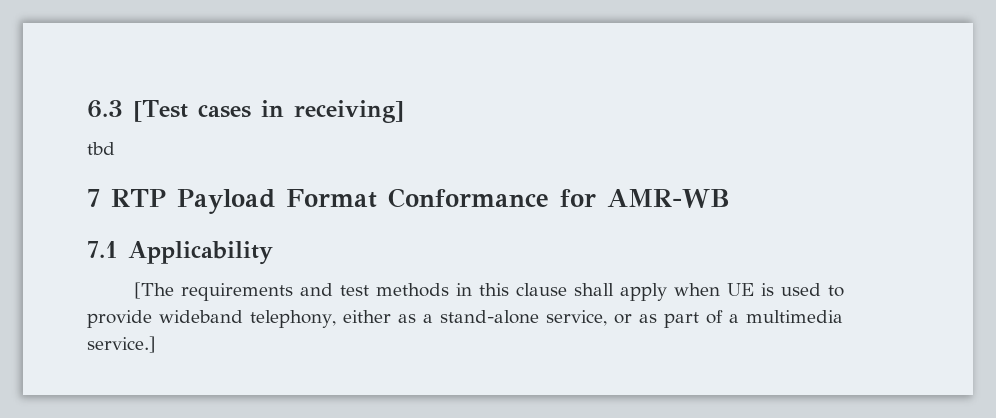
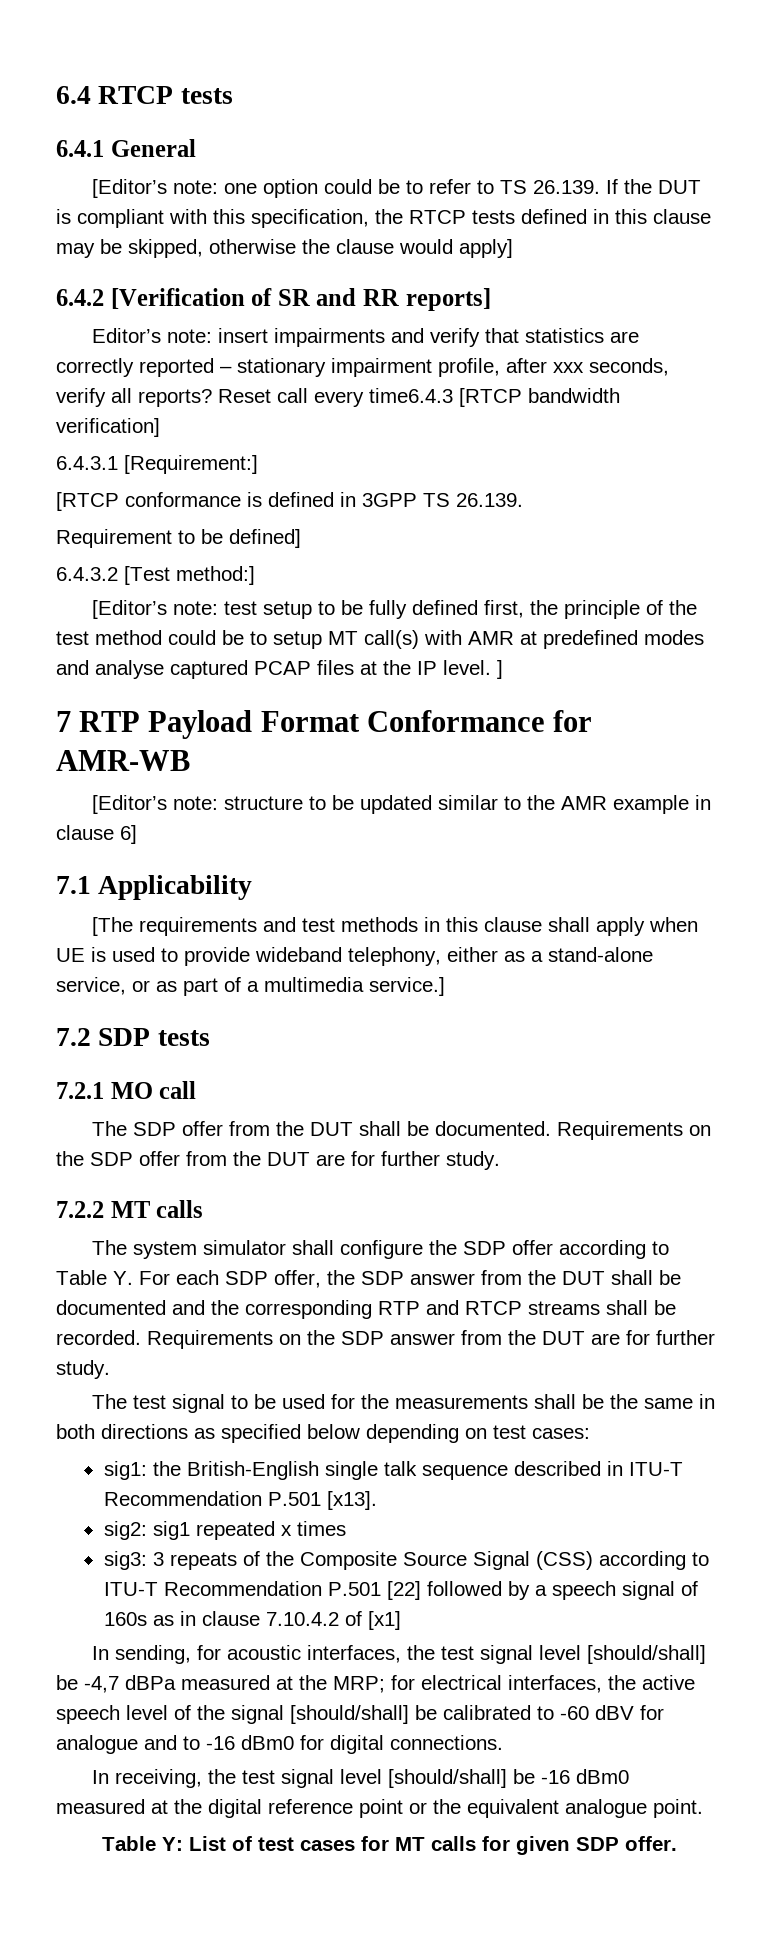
[87,100,404,123] [87,142,115,155] 6.3 [Test cases in receiving] // tbd -> [56,86,233,104] [56,139,196,157] [92,179,702,198] [56,209,711,228] [56,239,513,258] [56,288,491,311] [92,328,640,347] [56,358,669,377] [56,388,620,407] [56,418,160,437] [56,455,258,474] [56,492,523,511] [56,529,301,548] [56,566,255,585] [92,600,698,619] [56,630,704,649] [56,660,503,679] 6.4 RTCP tests // 6.4.1 General // [Editor’s note: one option could be to refer to TS 26.139. If the DUT is compliant with this specification, the RTCP tests defined in this clause may be skipped, otherwise the clause would apply] // 6.4.2 [Verification of SR and RR reports] // Editor’s note: insert impairments and verify that statistics are correctly reported – stationary impairment profile, after xxx seconds, verify all reports? Reset call every time6.4.3 [RTCP bandwidth verification] // 6.4.3.1 [Requirement:] // [RTCP conformance is defined in 3GPP TS 26.139. // Requirement to be defined] // 6.4.3.2 [Test method:] // [Editor’s note: test setup to be fully defined first, the principle of the test method could be to setup MT call(s) with AMR at predefined modes and analyse captured PCAP files at the IP level. ]
(730, 198) none -> [92,795,712,814] [56,825,137,844] // [Editor’s note: structure to be updated similar to the AMR example in clause 6]
(156, 344) none -> [56,1028,210,1046] [56,1081,197,1099] [92,1121,712,1140] [56,1151,500,1170] [56,1200,204,1218] [92,1240,670,1259] [56,1270,681,1288] [56,1300,676,1319] [56,1330,715,1349] [56,1360,110,1379] [92,1394,716,1413] [56,1424,590,1443] [103,1461,683,1480] [103,1491,377,1510] [103,1521,346,1540] [103,1551,709,1570] [103,1581,698,1600] [103,1611,401,1630] [92,1645,707,1664] [56,1675,695,1693] [56,1705,664,1724] [56,1735,503,1754] [92,1769,630,1788] [56,1799,703,1818] [101,1836,677,1855] // 7.2 SDP tests // 7.2.1 MO call // The SDP offer from the DUT shall be documented. Requirements on the SDP offer from the DUT are for further study. // 7.2.2 MT calls // The system simulator shall configure the SDP offer according to Table Y. For each SDP offer, the SDP answer from the DUT shall be documented and the corresponding RTP and RTCP streams shall be recorded. Requirements on the SDP answer from the DUT are for further study. // The test signal to be used for the measurements shall be the same in both directions as specified below depending on test cases: // sig1: the British-English single talk sequence described in ITU-T Recommendation P.501 [x13]. // sig2: sig1 repeated x times // sig3: 3 repeats of the Composite Source Signal (CSS) according to ITU-T Recommendation P.501 [22] followed by a speech signal of 160s as in clause 7.10.4.2 of [x1] // In sending, for acoustic interfaces, the test signal level [should/shall] be -4,7 dBPa measured at the MRP; for electrical interfaces, the active speech level of the signal [should/shall] be calibrated to -60 dBV for analogue and to -16 dBm0 for digital connections. // In receiving, the test signal level [should/shall] be -16 dBm0 measured at the digital reference point or the equivalent analogue point. // Table Y: List of test cases for MT calls for given SDP offer.

